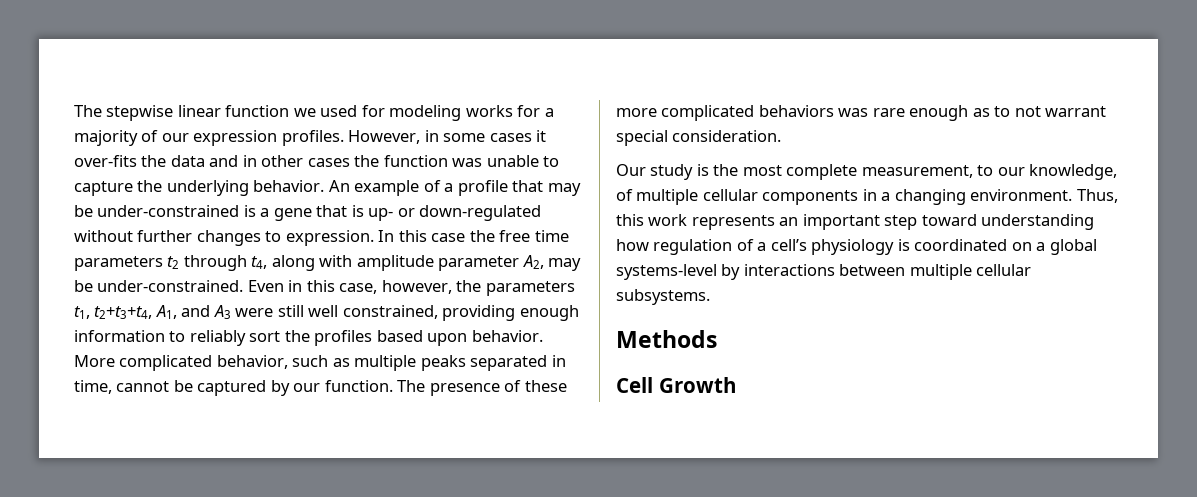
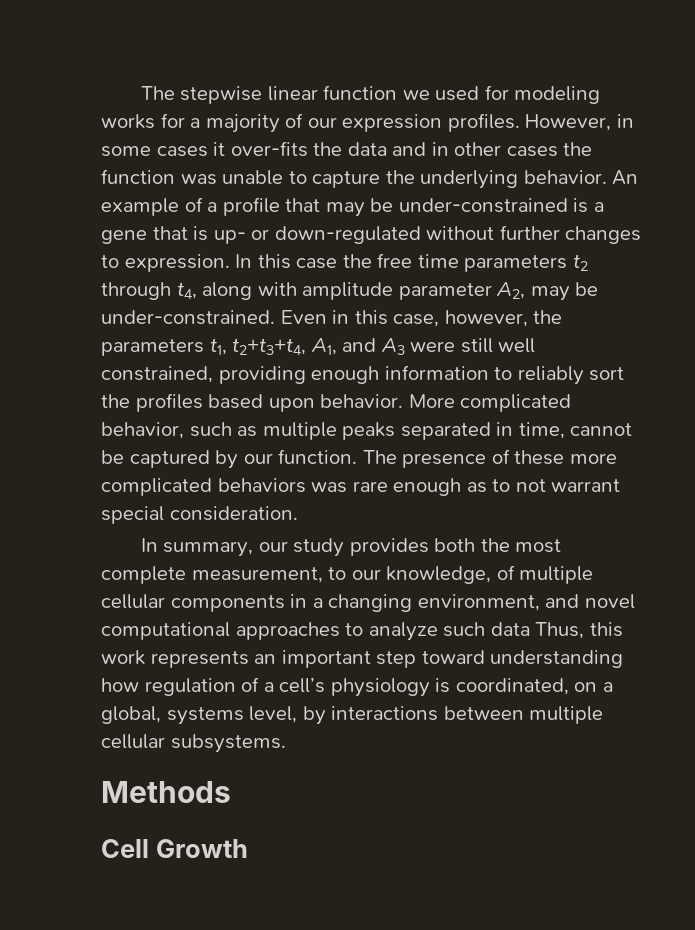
[616,164,709,180] Our study is -> [140,538,476,557] In summary, our study provides both
[970,189,1073,201] environment. -> [417,594,635,611] [101,622,530,641] environment, and novel computational approaches to analyze such data
[914,239,1008,251] coordinated -> [455,678,569,695] coordinated,
[1049,239,1097,255] [616,264,717,280] global systems-level -> [101,706,298,725] global, systems level,

